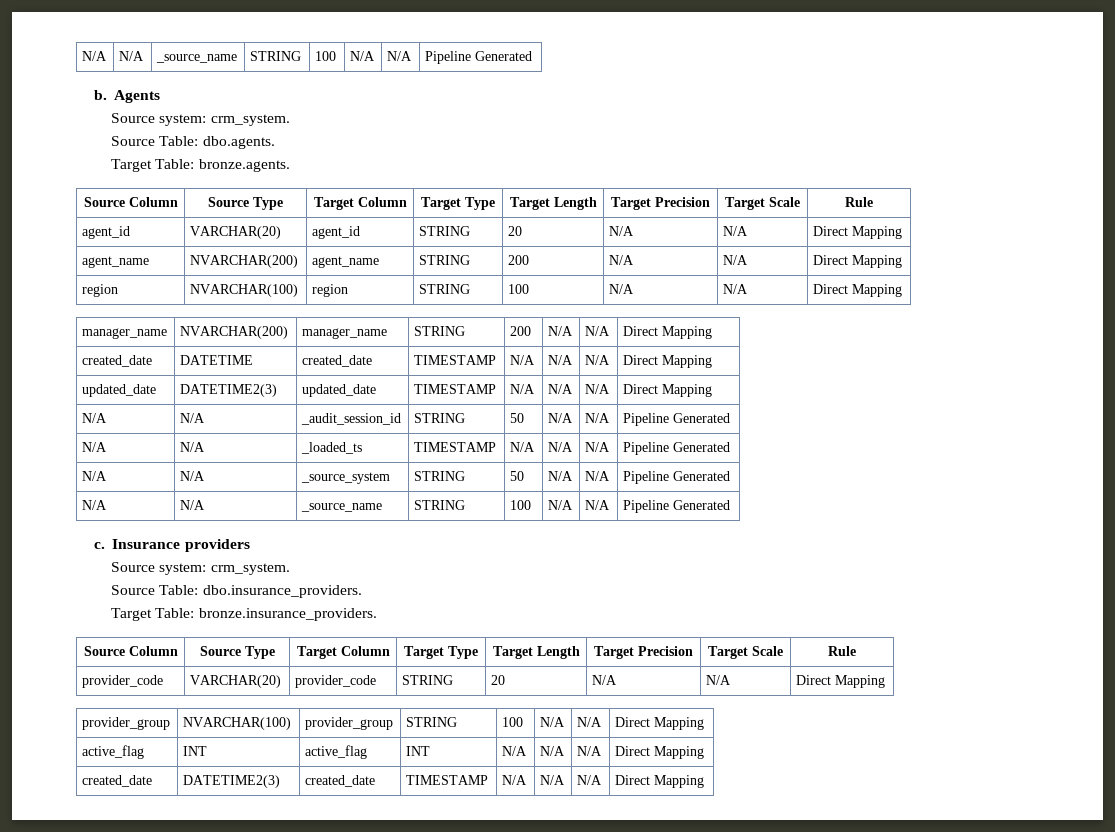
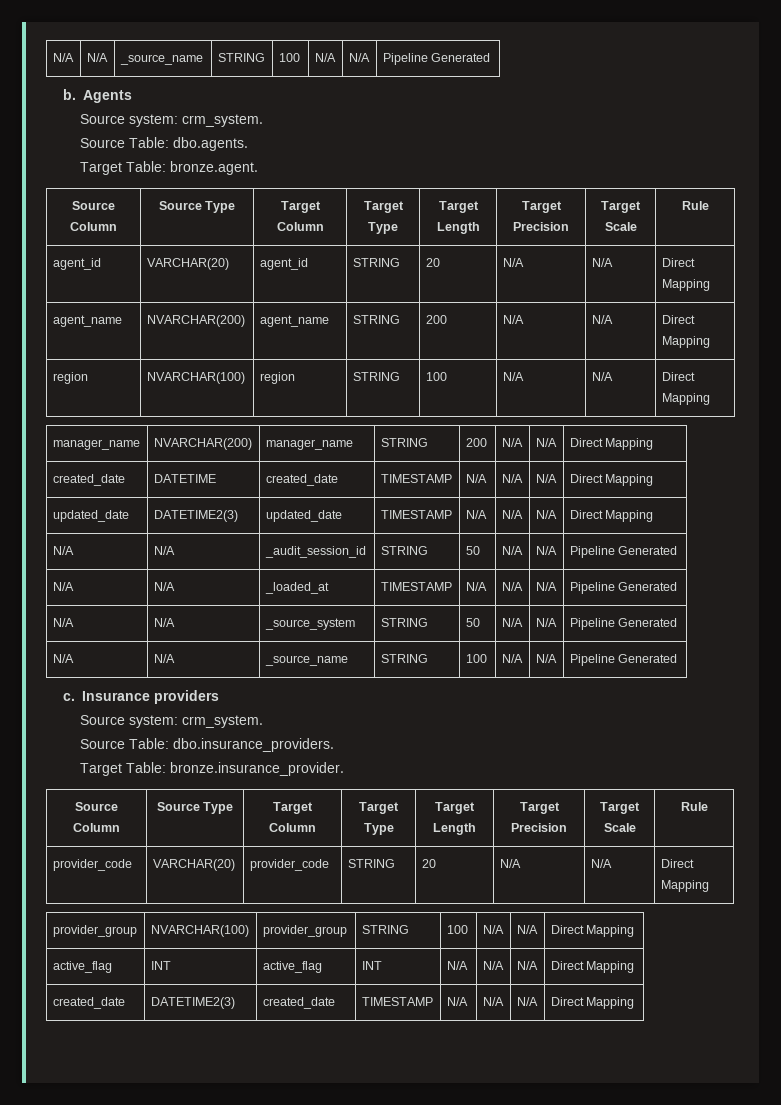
[198,159,290,172] bronze.agents. -> [169,161,258,175] bronze.agent.
[301,442,363,454] _loaded_ts -> [264,582,329,594] _loaded_at
[198,608,377,621] bronze.insurance_providers. -> [169,762,344,776] bronze.insurance_provider.

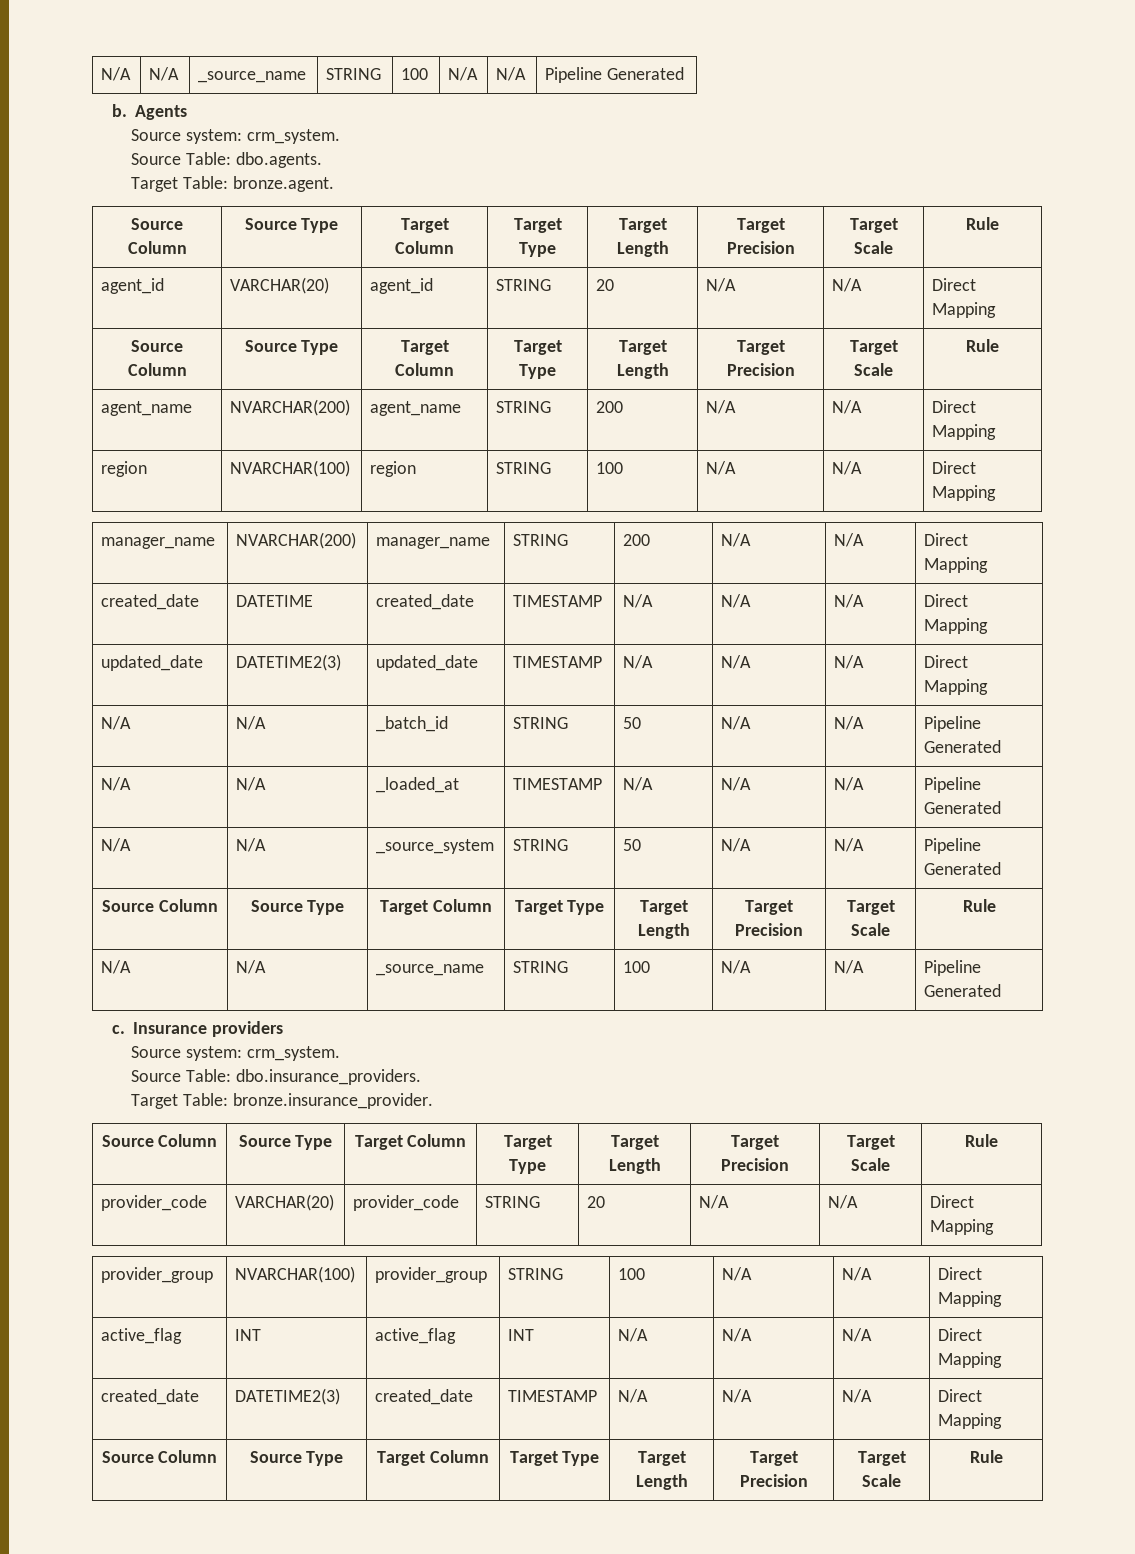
(710, 285) none -> [131,340,183,352] [127,363,187,376] [244,340,339,355] [400,340,449,355] [395,363,454,376] [513,340,562,355] [519,364,556,379] [618,340,667,355] [616,363,669,379] [736,340,785,355] [726,363,795,376] [849,340,898,355] [854,363,893,376] [966,339,999,352] // Source Column | Source Type | Target Column | Target Type | Target Length | Target Precision | Target Scale | Rule
[264,546,366,558] _audit_session_id -> [376,716,449,732] _batch_id
(678, 622) none -> [102,899,218,912] [250,900,345,915] [380,899,492,915] [514,900,605,915] [639,900,688,915] [637,923,690,939] [745,900,793,915] [735,923,803,936] [846,900,895,915] [851,923,890,936] [962,899,996,912] // Source Column | Source Type | Target Column | Target Type | Target Length | Target Precision | Target Scale | Rule
(635, 1003) none -> [101,1450,218,1463] [249,1451,344,1466] [377,1450,489,1466] [509,1451,600,1466] [637,1451,686,1466] [635,1474,688,1490] [749,1451,798,1466] [739,1474,808,1487] [857,1451,906,1466] [862,1474,901,1487] [969,1450,1003,1463] // Source Column | Source Type | Target Column | Target Type | Target Length | Target Precision | Target Scale | Rule

